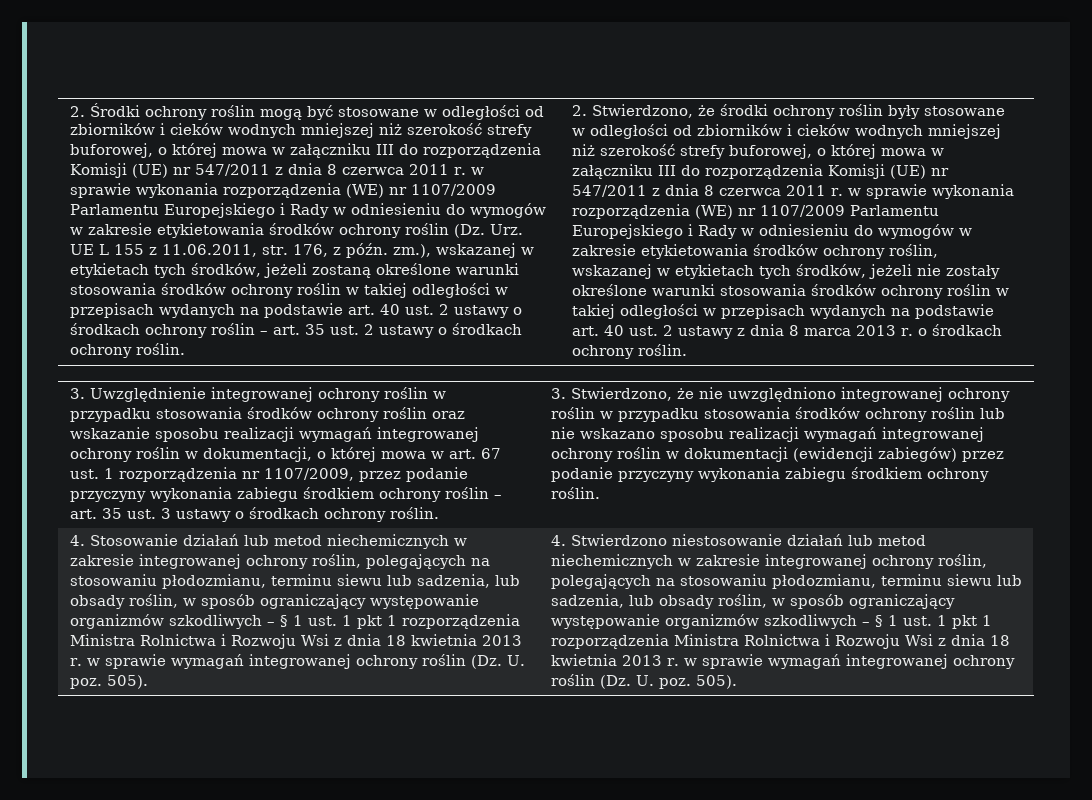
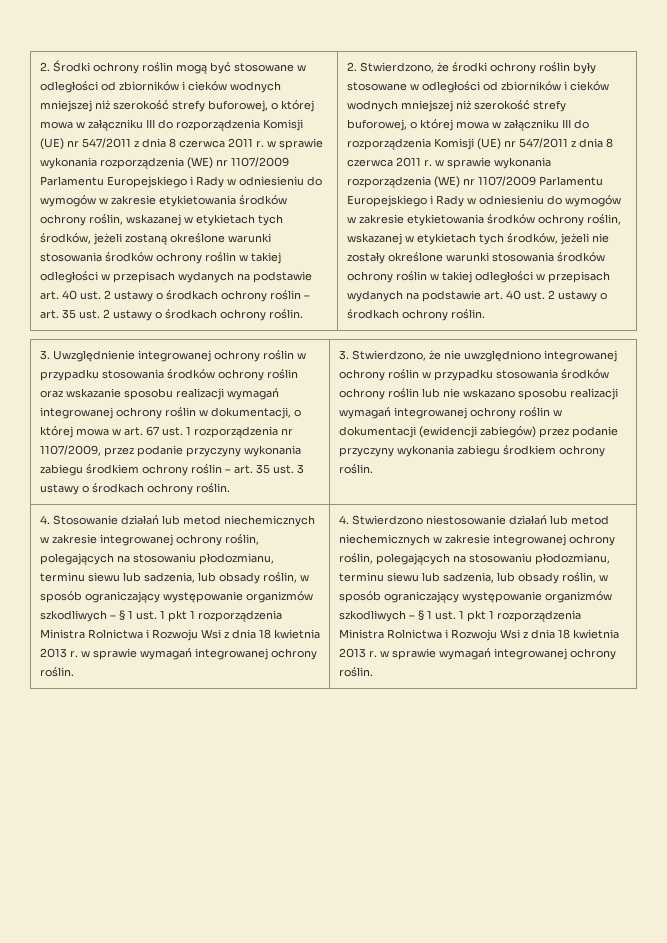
[404,223,523,238] [69,243,431,258] roślin (Dz. Urz. UE L 155 z 11.06.2011, str. 176, z późn. zm.), -> [88,214,123,225] roślin,
[736,324,913,336] z dnia 8 marca 2013 r. -> (597, 296) none
[421,654,525,669] [69,675,148,689] roślin (Dz. U. poz. 505). -> [39,667,74,677] roślin.
[550,674,737,689] roślin (Dz. U. poz. 505). -> [338,667,373,677] roślin.

